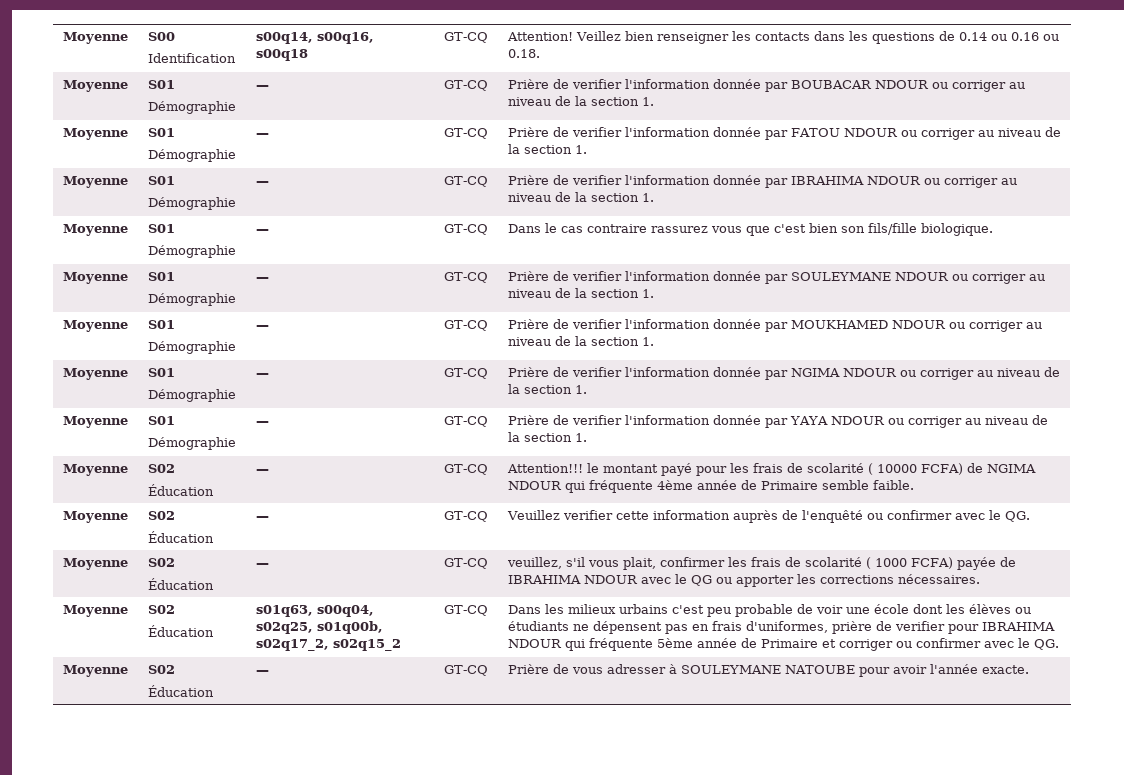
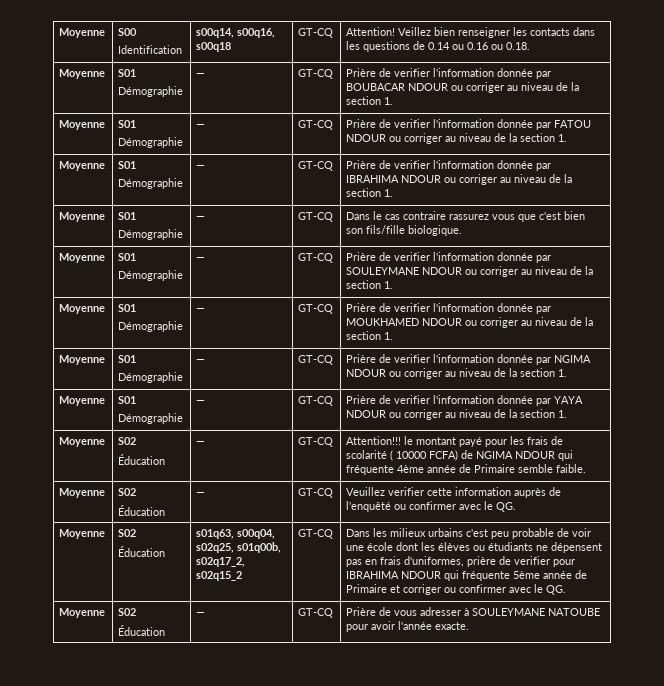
[147,578,214,590] [255,563,269,567] [443,558,488,569] [506,557,1016,570] [507,574,980,587] [62,605,128,617] [147,605,175,614] // Éducation | — | GT-CQ | veuillez, s'il vous plait, confirmer les frais de scolarité ( 1000 FCFA) payée de IBRAHIMA NDOUR avec le QG ou apporter les corrections nécessaires. // Moyenne | S02 -> (137, 533) none

